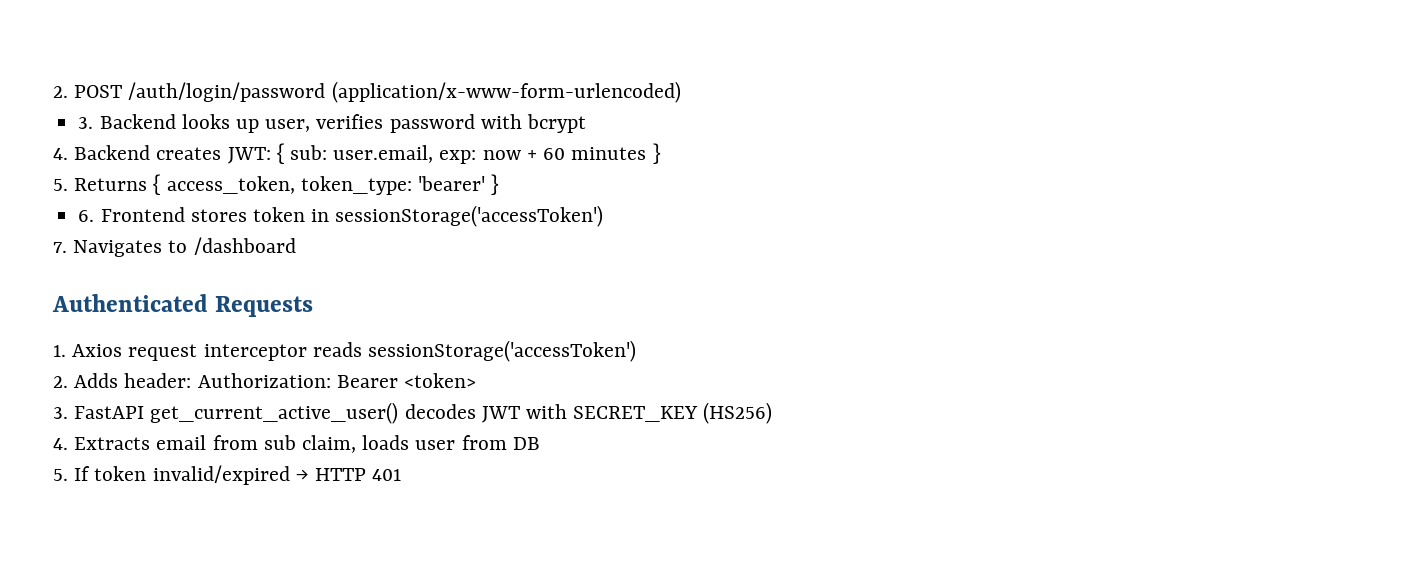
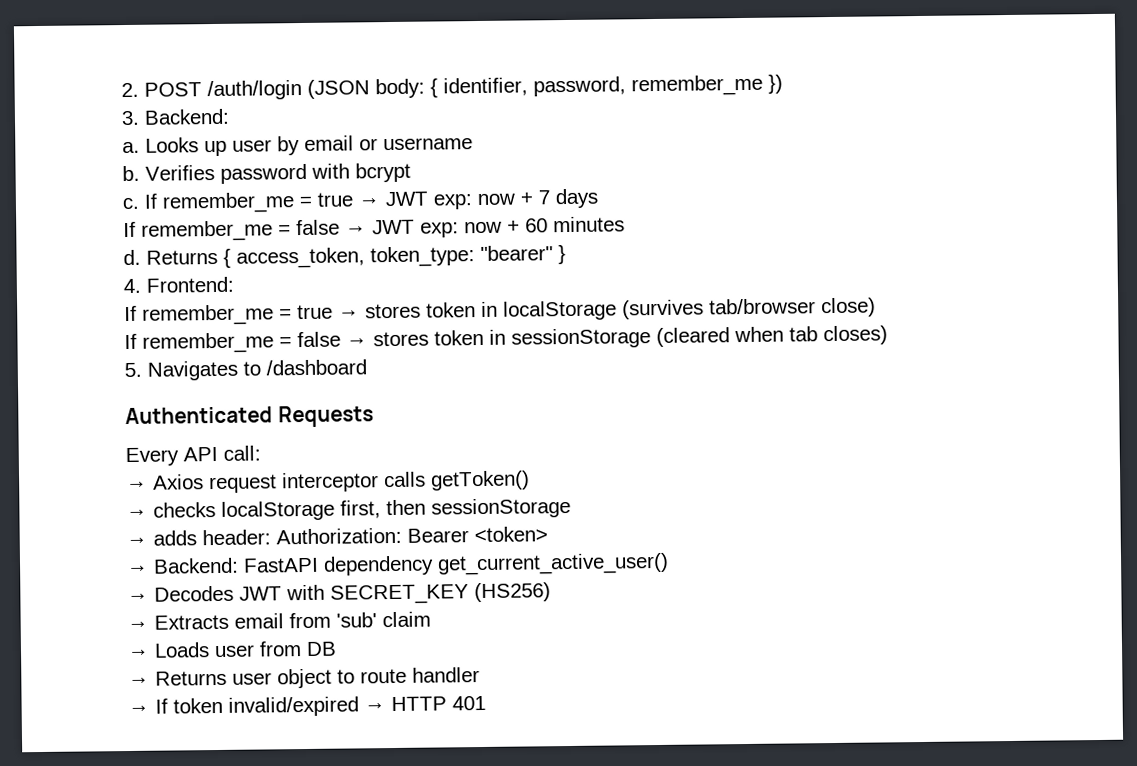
[128,81,681,103] [78,114,586,133] [53,143,434,164] /auth/login/password (application/x-www-form-urlencoded) // 3. Backend looks up user, verifies password with bcrypt // 4. Backend creates JWT: { sub: user.email, -> [207,74,783,101] [121,108,230,126] [122,135,473,157] [122,162,411,184] [122,188,599,214] [123,219,415,242] /auth/login (JSON body: { identifier, password, remember_me }) // 3. Backend: // a. Looks up user by email or username // b. Verifies password with bcrypt // c. If remember_me = true → JWT exp: now + 7 days // If remember_me = false → JWT
[652,143,661,164] [53,179,68,191] } // 5. -> [123,249,141,266] // d.
[418,174,500,195] [78,205,604,227] [53,242,67,253] 'bearer' } // 6. Frontend stores token in sessionStorage('accessToken') // 7. -> [480,245,566,265] [123,276,234,294] [124,297,876,326] [124,325,888,354] [124,362,142,378] "bearer" } // 4. Frontend: // If remember_me = true → stores token in localStorage (survives tab/browser close) // If remember_me = false → stores token in sessionStorage (cleared when tab closes) // 5.
[53,340,637,362] [53,373,119,388] 1. Axios request interceptor reads sessionStorage('accessToken') // 2. Adds -> [125,445,261,467] [126,470,530,494] [126,497,571,521] [126,530,197,547] Every API call: // → Axios request interceptor calls getToken() // → checks localStorage first, then sessionStorage // → adds
[53,406,145,419] 3. FastAPI -> [127,555,434,576] → Backend: FastAPI dependency
[404,404,476,419] decodes -> [127,585,234,603] // → Decodes
[53,438,68,450] 4. -> [127,620,149,631] →
[263,435,410,453] sub claim, loads -> [336,611,431,628] [127,642,210,659] 'sub' claim // → Loads
[53,469,68,481] 5. -> [128,667,480,689] [128,704,150,715] → Returns user object to route handler // →

